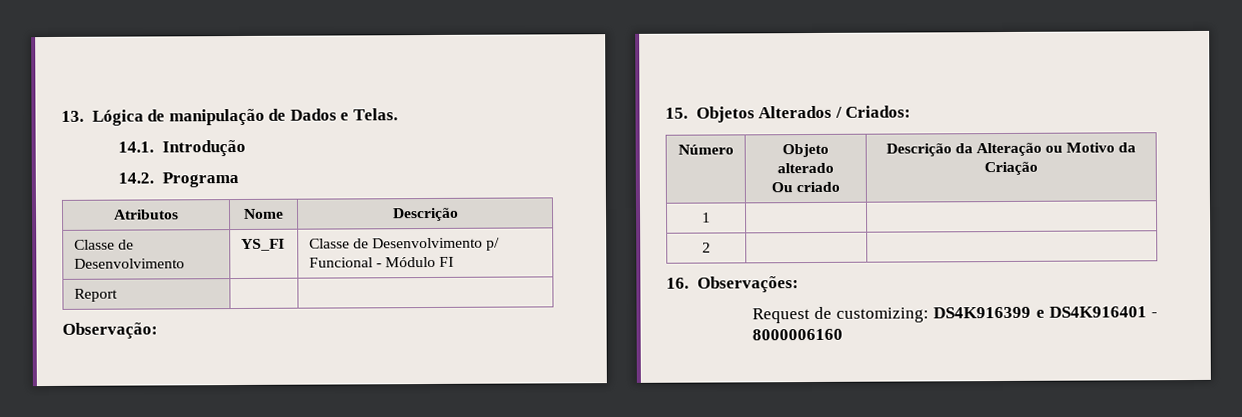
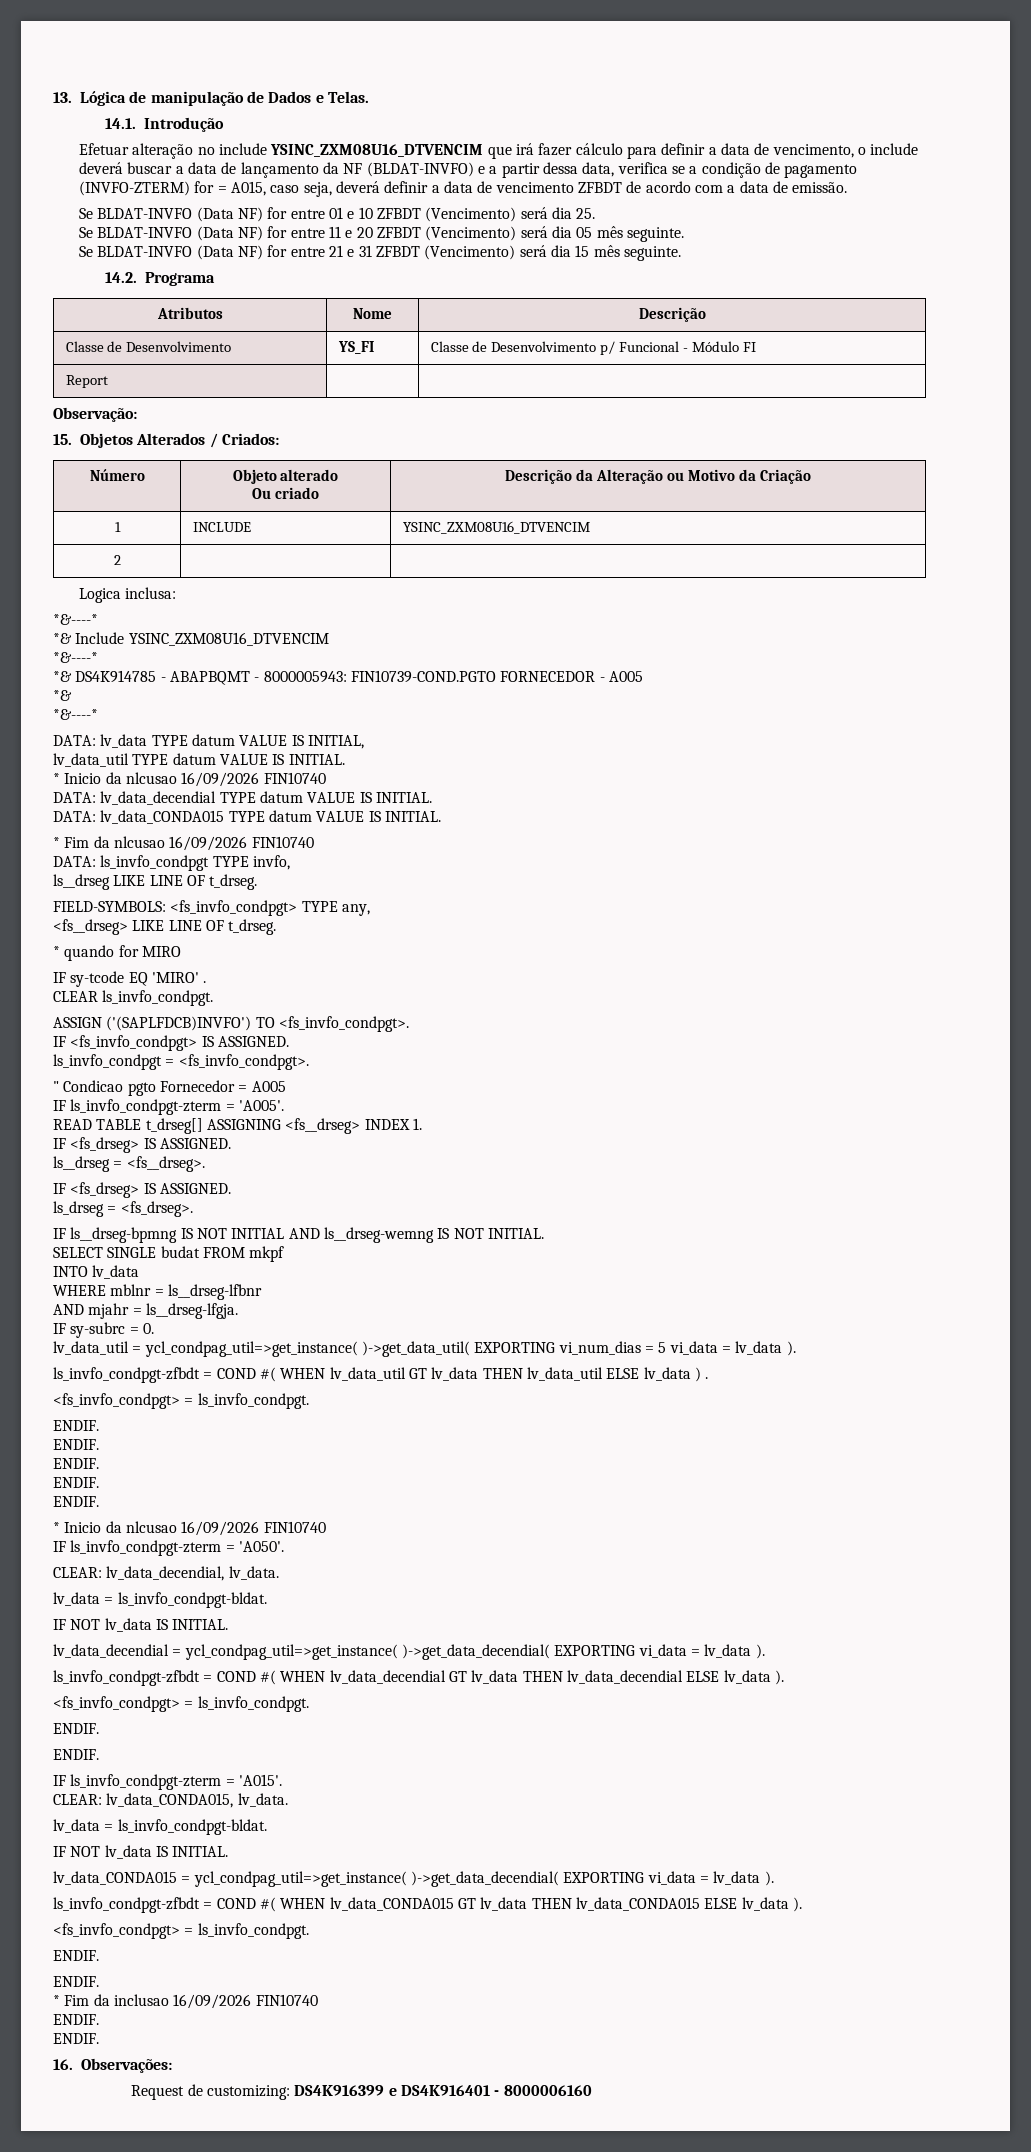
(246, 148) none -> [79,143,919,159] [79,162,858,178] [79,181,848,197] [79,207,596,222] [79,226,684,242] [79,245,681,261] // Efetuar alteração no include YSINC_ZXM08U16_DTVENCIM que irá fazer cálculo para definir a data de vencimento, o include deverá buscar a data de lançamento da NF (BLDAT-INVFO) e a partir dessa data, verifica se a condição de pagamento (INVFO-ZTERM) for = A015, caso seja, deverá definir a data de vencimento ZFBDT de acordo com a data de emissão. // Se BLDAT-INVFO (Data NF) for entre 01 e 10 ZFBDT (Vencimento) será dia 25. // Se BLDAT-INVFO (Data NF) for entre 11 e 20 ZFBDT (Vencimento) será dia 05 mês seguinte. // Se BLDAT-INVFO (Data NF) for entre 21 e 31 ZFBDT (Vencimento) será dia 15 mês seguinte.
(711, 217) | -> [192,522,251,532] [402,521,590,534] INCLUDE | YSINC_ZXM08U16_DTVENCIM
(711, 247) none -> [79,587,177,603] [53,614,98,625] [53,632,329,646] [53,652,98,663] [53,670,643,685] [53,690,72,701] [53,709,98,720] [53,734,364,749] [53,753,345,767] [53,772,326,787] [53,791,432,805] [53,810,441,824] [53,836,314,851] [53,855,290,871] [53,874,258,890] [53,900,370,916] [53,919,277,935] [53,945,181,961] [53,971,207,987] [53,990,214,1006] [53,1016,409,1032] [53,1035,289,1051] [53,1054,309,1070] [53,1080,286,1096] [53,1099,284,1115] [53,1118,422,1134] [53,1137,231,1153] [53,1156,205,1172] [53,1182,231,1198] [53,1201,193,1217] [53,1227,544,1243] [53,1246,285,1262] [53,1265,140,1279] [53,1284,262,1300] [53,1303,238,1319] [53,1322,154,1338] [53,1341,796,1357] [53,1367,709,1383] [53,1393,309,1409] [53,1420,99,1431] [53,1439,99,1450] [53,1458,99,1469] [53,1477,99,1488] [53,1496,99,1507] [53,1521,326,1536] [53,1540,284,1556] [53,1566,279,1581] [53,1592,267,1608] [53,1618,229,1632] [53,1644,765,1660] [53,1670,784,1686] [53,1696,309,1712] [53,1723,99,1734] [53,1749,99,1760] [53,1774,282,1790] [53,1793,288,1808] [53,1819,267,1835] [53,1845,229,1859] [53,1871,774,1887] [53,1897,802,1913] [53,1923,309,1939] [53,1950,99,1961] [53,1976,99,1987] [53,1994,318,2009] [53,2014,99,2025] [53,2033,99,2044] // Logica inclusa: // *&----* // *& Include YSINC_ZXM08U16_DTVENCIM // *&----* // *& DS4K914785 - ABAPBQMT - 8000005943: FIN10739-COND.PGTO FORNECEDOR - A005 // *& // *&----* // DATA: lv_data TYPE datum VALUE IS INITIAL, // lv_data_util TYPE datum VALUE IS INITIAL. // * Inicio da nlcusao 16/09/2026 FIN10740 // DATA: lv_data_decendial TYPE datum VALUE IS INITIAL. // DATA: lv_data_CONDA015 TYPE datum VALUE IS INITIAL. // * Fim da nlcusao 16/09/2026 FIN10740 // DATA: ls_invfo_condpgt TYPE invfo, // ls__drseg LIKE LINE OF t_drseg. // FIELD-SYMBOLS: <fs_invfo_condpgt> TYPE any, // <fs__drseg> LIKE LINE OF t_drseg. // * quando for MIRO // IF sy-tcode EQ 'MIRO' . // CLEAR ls_invfo_condpgt. // ASSIGN ('(SAPLFDCB)INVFO') TO <fs_invfo_condpgt>. // IF <fs_invfo_condpgt> IS ASSIGNED. // ls_invfo_condpgt = <fs_invfo_condpgt>. // " Condicao pgto Fornecedor = A005 // IF ls_invfo_condpgt-zterm = 'A005'. // READ TABLE t_drseg[] ASSIGNING <fs__drseg> INDEX 1. // IF <fs_drseg> IS ASSIGNED. // ls__drseg = <fs__drseg>. // IF <fs_drseg> IS ASSIGNED. // ls_drseg = <fs_drseg>. // IF ls__drseg-bpmng IS NOT INITIAL AND ls__drseg-wemng IS NOT INITIAL. // SELECT SINGLE budat FROM mkpf // INTO lv_data // WHERE mblnr = ls__drseg-lfbnr // AND mjahr = ls__drseg-lfgja. // IF sy-subrc = 0. // lv_data_util = ycl_condpag_util=>get_instance( )->get_data_util( EXPORTING vi_num_dias = 5 vi_data = lv_data ). // ls_invfo_condpgt-zfbdt = COND #( WHEN lv_data_util GT lv_data THEN lv_data_util ELSE lv_data ) . // <fs_invfo_condpgt> = ls_invfo_condpgt. // ENDIF. // ENDIF. // ENDIF. // ENDIF. // ENDIF. // * Inicio da nlcusao 16/09/2026 FIN10740 // IF ls_invfo_condpgt-zterm = 'A050'. // CLEAR: lv_data_decendial, lv_data. // lv_data = ls_invfo_condpgt-bldat. // IF NOT lv_data IS INITIAL. // lv_data_decendial = ycl_condpag_util=>get_instance( )->get_data_decendial( EXPORTING vi_data = lv_data ). // ls_invfo_condpgt-zfbdt = COND #( WHEN lv_data_decendial GT lv_data THEN lv_data_decendial ELSE lv_data ). // <fs_invfo_condpgt> = ls_invfo_condpgt. // ENDIF. // ENDIF. // IF ls_invfo_condpgt-zterm = 'A015'. // CLEAR: lv_data_CONDA015, lv_data. // lv_data = ls_invfo_condpgt-bldat. // IF NOT lv_data IS INITIAL. // lv_data_CONDA015 = ycl_condpag_util=>get_instance( )->get_data_decendial( EXPORTING vi_data = lv_data ). // ls_invfo_condpgt-zfbdt = COND #( WHEN lv_data_CONDA015 GT lv_data THEN lv_data_CONDA015 ELSE lv_data ). // <fs_invfo_condpgt> = ls_invfo_condpgt. // ENDIF. // ENDIF. // * Fim da inclusao 16/09/2026 FIN10740 // ENDIF. // ENDIF.

